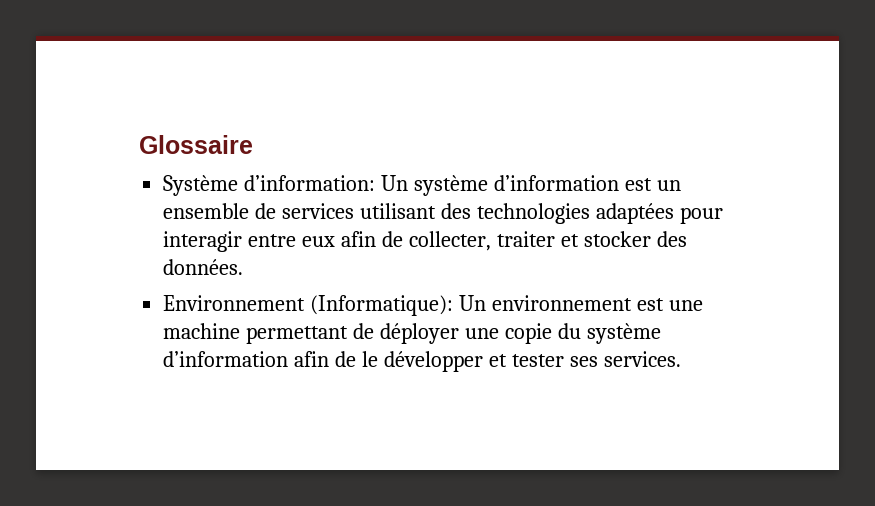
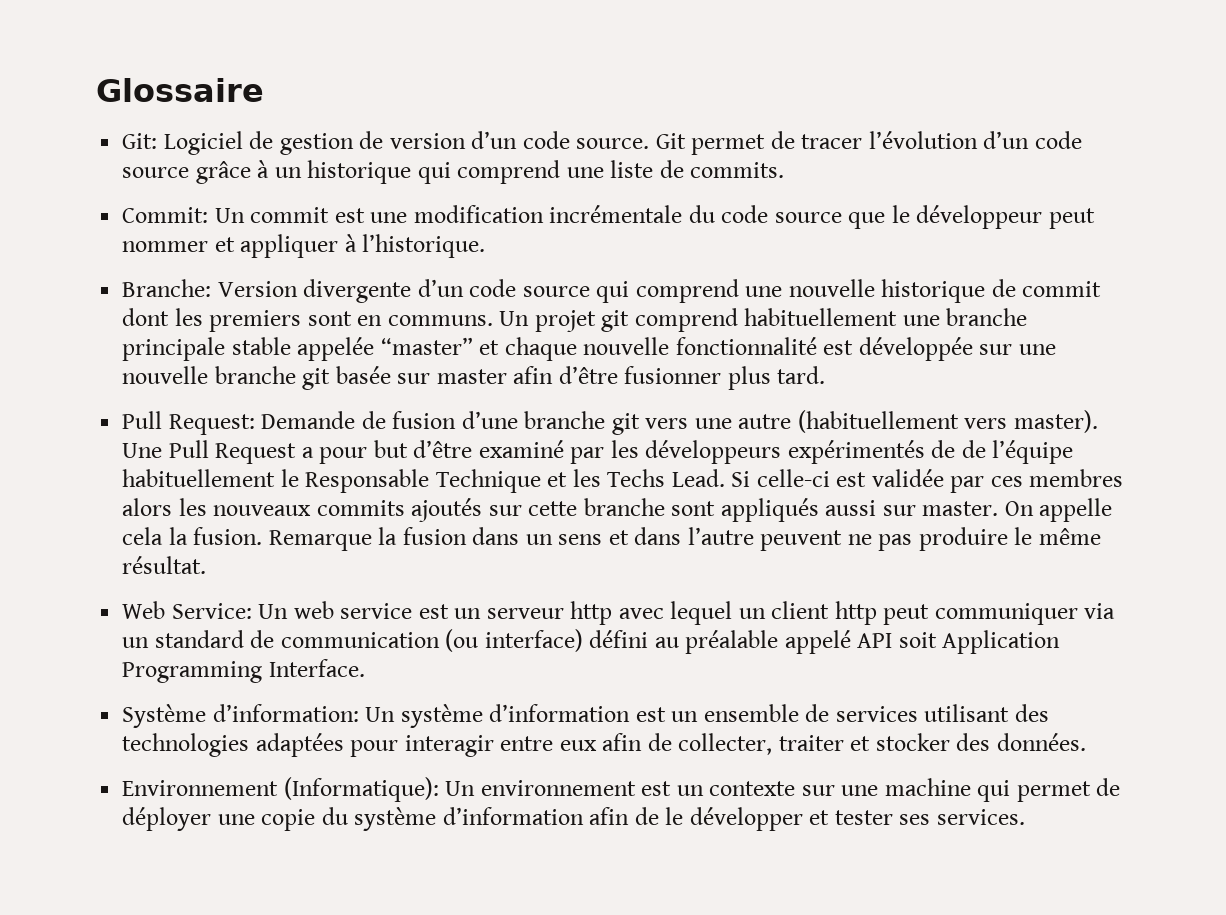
(253, 144) none -> [122,131,1082,155] [122,160,785,184] [122,205,1095,229] [122,234,486,258] [122,279,1102,303] [122,308,1028,332] [122,337,1056,361] [122,366,826,390] [122,410,1098,435] [122,440,1074,464] [122,469,1124,493] [122,498,1113,522] [122,527,1101,551] [122,556,207,574] [122,601,1116,625] [122,629,1061,654] [122,659,365,683] // Git: Logiciel de gestion de version d’un code source. Git permet de tracer l’évolution d’un code source grâce à un historique qui comprend une liste de commits. // Commit: Un commit est une modification incrémentale du code source que le développeur peut nommer et appliquer à l’historique. // Branche: Version divergente d’un code source qui comprend une nouvelle historique de commit dont les premiers sont en communs. Un projet git comprend habituellement une branche principale stable appelée “master” et chaque nouvelle fonctionnalité est développée sur une nouvelle branche git basée sur master afin d’être fusionner plus tard. // Pull Request: Demande de fusion d’une branche git vers une autre (habituellement vers master). Une Pull Request a pour but d’être examiné par les développeurs expérimentés de de l’équipe habituellement le Responsable Technique et les Techs Lead. Si celle-ci est validée par ces membres alors les nouveaux commits ajoutés sur cette branche sont appliqués aussi sur master. On appelle cela la fusion. Remarque la fusion dans un sens et dans l’autre peuvent ne pas produire le même résultat. // Web Service: Un web service est un serveur http avec lequel un client http peut communiquer via un standard de communication (ou interface) défini au préalable appelé API soit Application Programming Interface.
[668,300,703,311] [163,323,349,344] une machine permettant -> [676,778,1091,802] un contexte sur une machine qui permet

